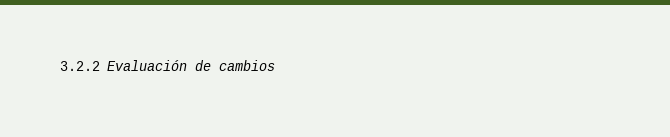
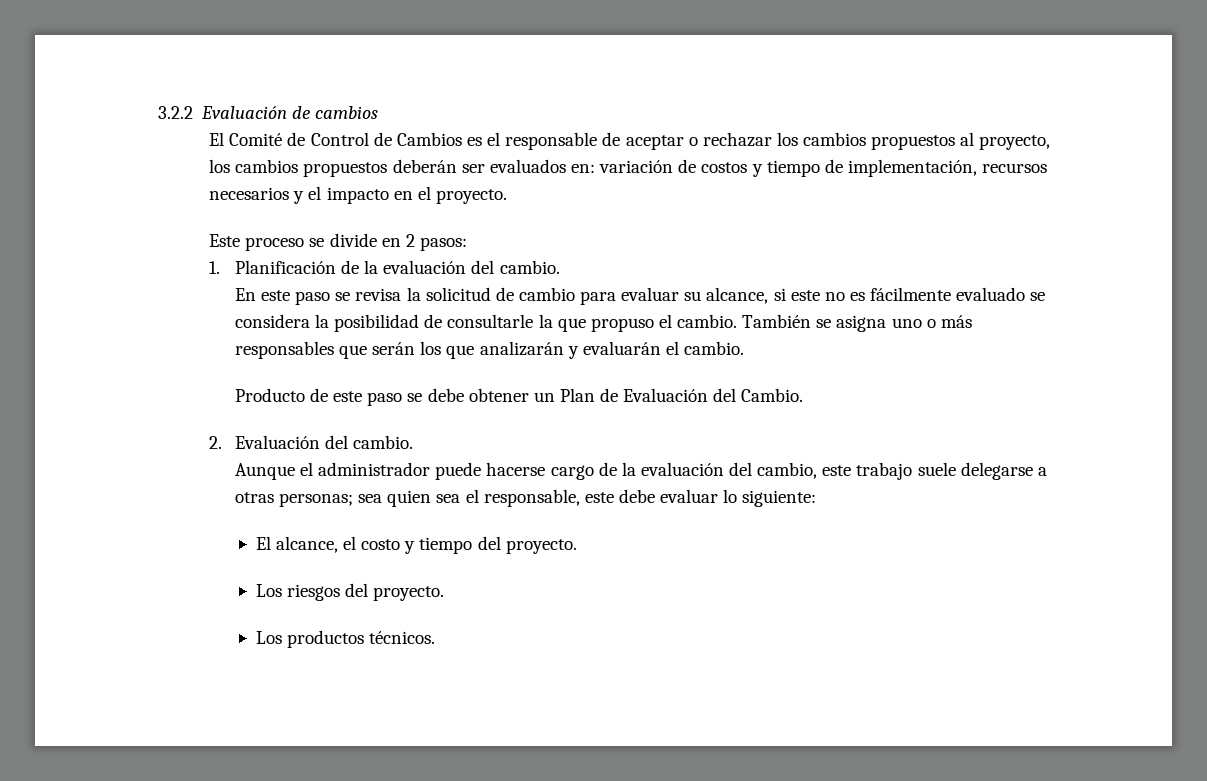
(275, 65) none -> [209,132,1051,150] [209,159,1048,177] [209,186,507,204] [209,233,467,251] [209,260,560,274] [234,287,1046,305] [234,314,972,332] [234,341,745,359] [234,388,804,406] [209,435,414,449] [234,462,1047,480] [234,489,817,507] [255,536,577,554] [255,583,445,601] [255,630,436,648] // El Comité de Control de Cambios es el responsable de aceptar o rechazar los cambios propuestos al proyecto, los cambios propuestos deberán ser evaluados en: variación de costos y tiempo de implementación, recursos necesarios y el impacto en el proyecto. // Este proceso se divide en 2 pasos: // 1. Planificación de la evaluación del cambio. // En este paso se revisa la solicitud de cambio para evaluar su alcance, si este no es fácilmente evaluado se considera la posibilidad de consultarle la que propuso el cambio. También se asigna uno o más responsables que serán los que analizarán y evaluarán el cambio. // Producto de este paso se debe obtener un Plan de Evaluación del Cambio. // 2. Evaluación del cambio. // Aunque el administrador puede hacerse cargo de la evaluación del cambio, este trabajo suele delegarse a otras personas; sea quien sea el responsable, este debe evaluar lo siguiente: // El alcance, el costo y tiempo del proyecto. // Los riesgos del proyecto. // Los productos técnicos.

